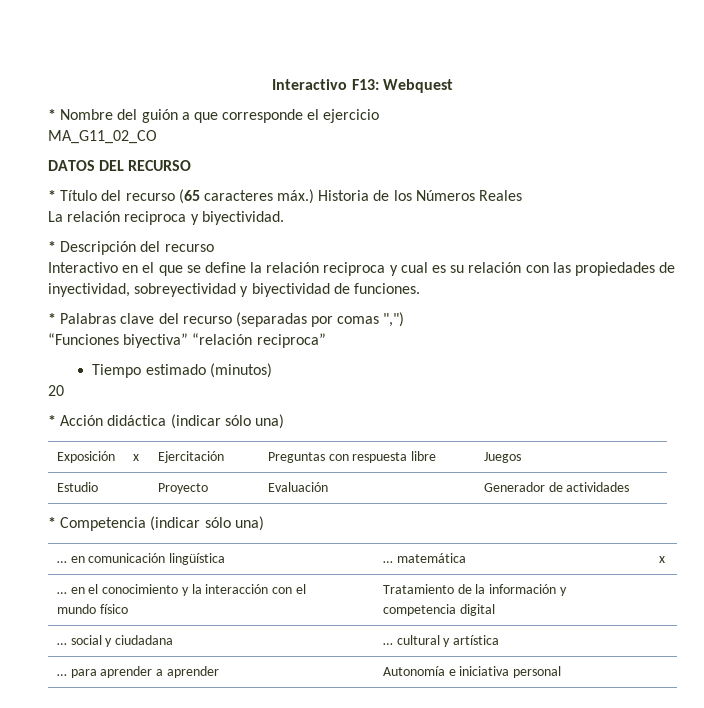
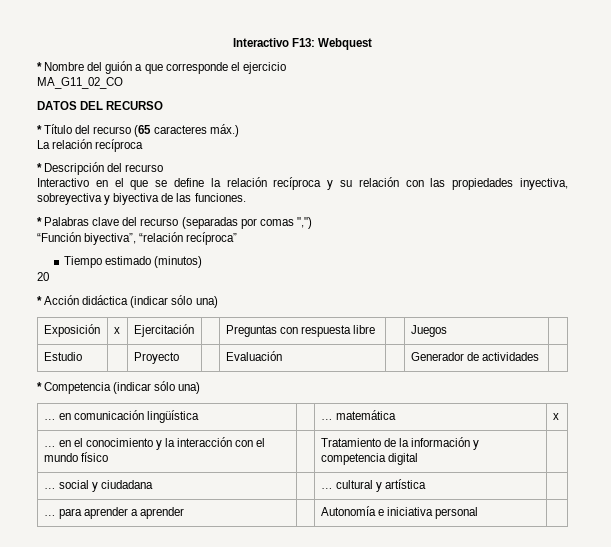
[318,190,523,201] Historia de los Números Reales -> (239, 130) none
[124,211,284,225] reciproca y biyectividad. -> [95,139,144,152] recíproca
[323,262,447,276] reciproca y cual es -> [273,177,334,190] recíproca y
[659,262,676,273] [48,283,350,297] de inyectividad, sobreyectividad y biyectividad de -> [520,178,569,190] [37,193,192,205] inyectiva, sobreyectiva y biyectiva de las
[48,333,326,348] “Funciones biyectiva” “relación reciproca” -> [37,232,238,245] “Función biyectiva”, “relación recíproca”

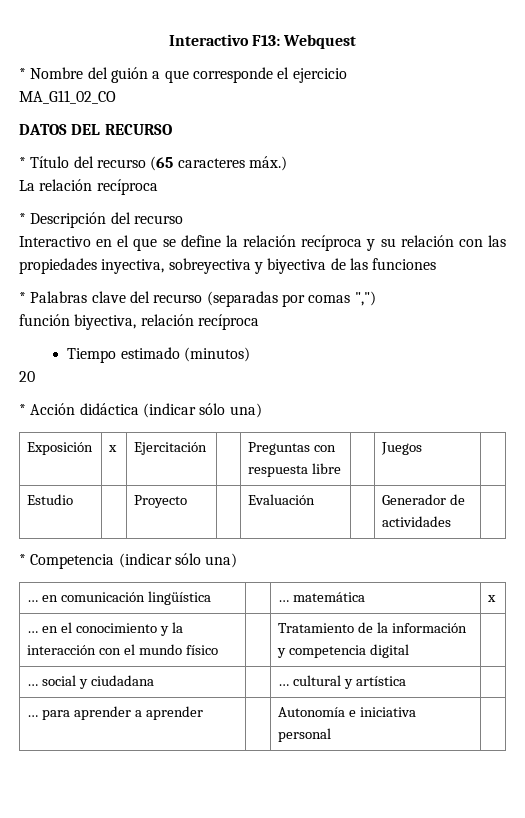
[194,193,246,202] funciones. -> [372,258,437,270] funciones
[37,232,238,245] “Función biyectiva”, “relación recíproca” -> [19,314,259,330] función biyectiva, relación recíproca

